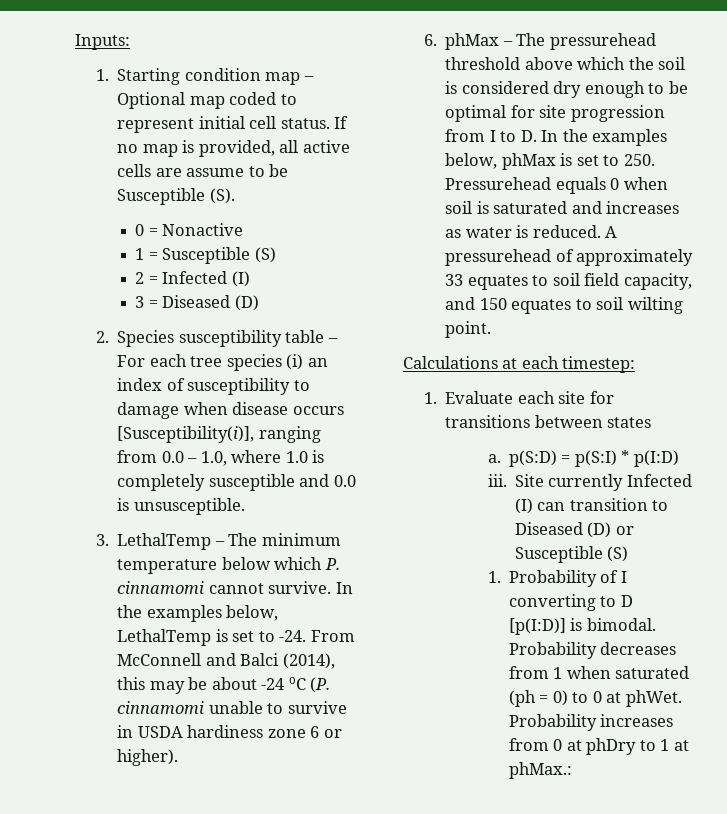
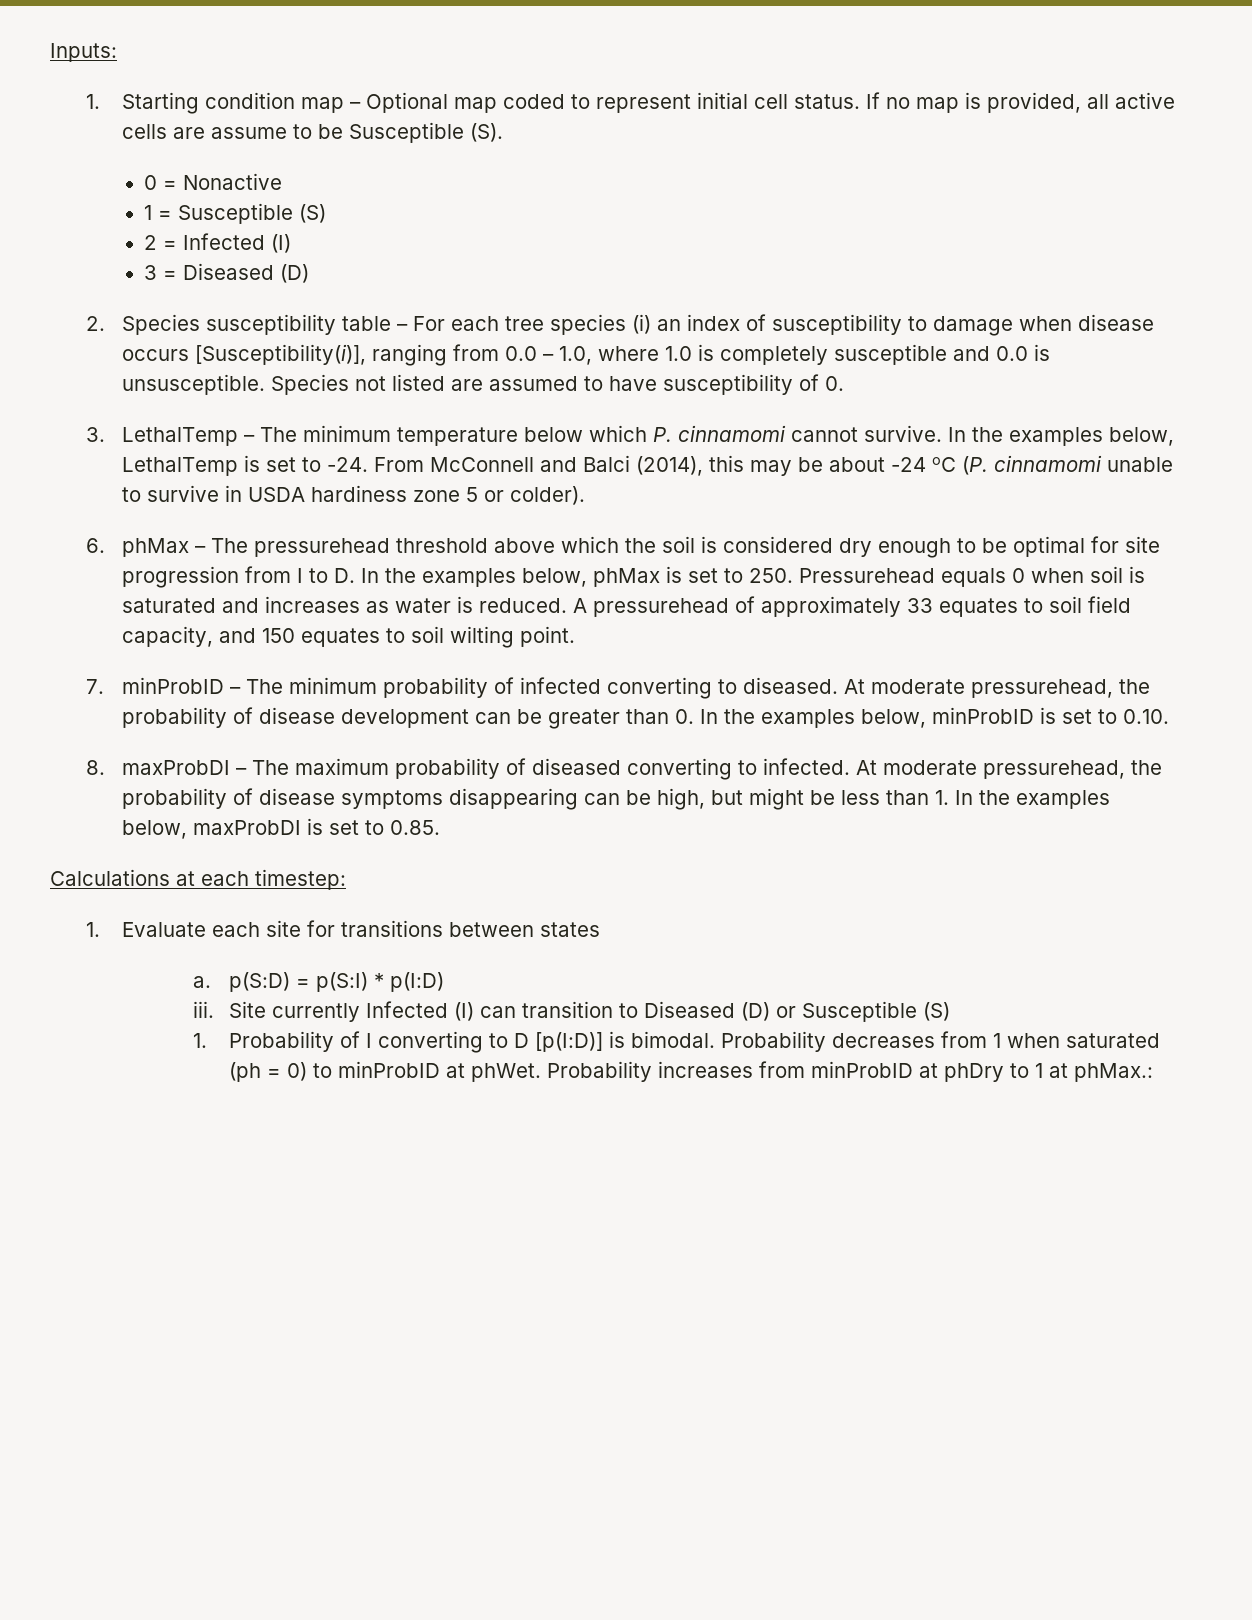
(245, 506) none -> [270,374,844,395] Species not listed are assumed to have susceptibility of 0.
[310,726,342,738] [117,749,179,766] 6 or higher). -> [465,486,585,505] 5 or colder).
(492, 329) none -> [85,677,1150,699] [121,707,1169,729] [85,758,1162,780] [121,788,1110,810] [121,818,440,839] // 7. minProbID – The minimum probability of infected converting to diseased. At moderate pressurehead, the probability of disease development can be greater than 0. In the examples below, minProbID is set to 0.10. // 8. maxProbDI – The maximum probability of diseased converting to infected. At moderate pressurehead, the probability of disease symptoms disappearing can be high, but might be less than 1. In the examples below, maxProbDI is set to 0.85.
[592,691,602,703] 0 -> [338,1061,441,1078] minProbID
[553,739,563,751] 0 -> [811,1061,914,1078] minProbID

